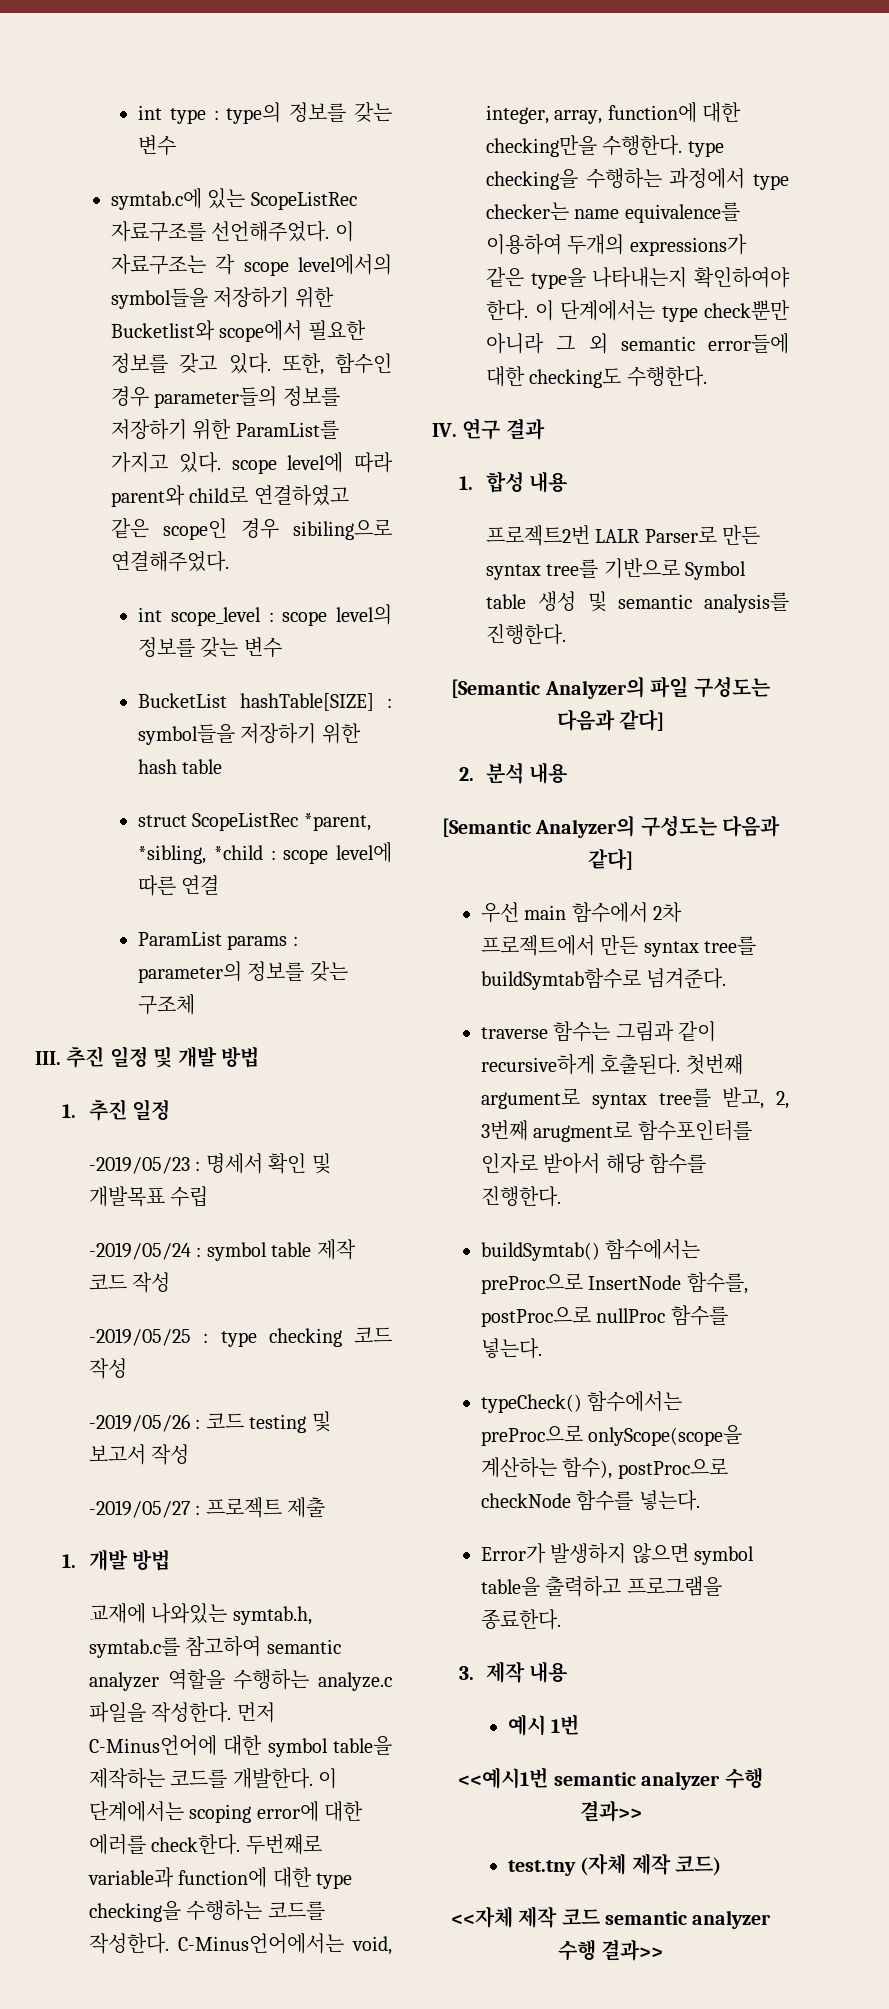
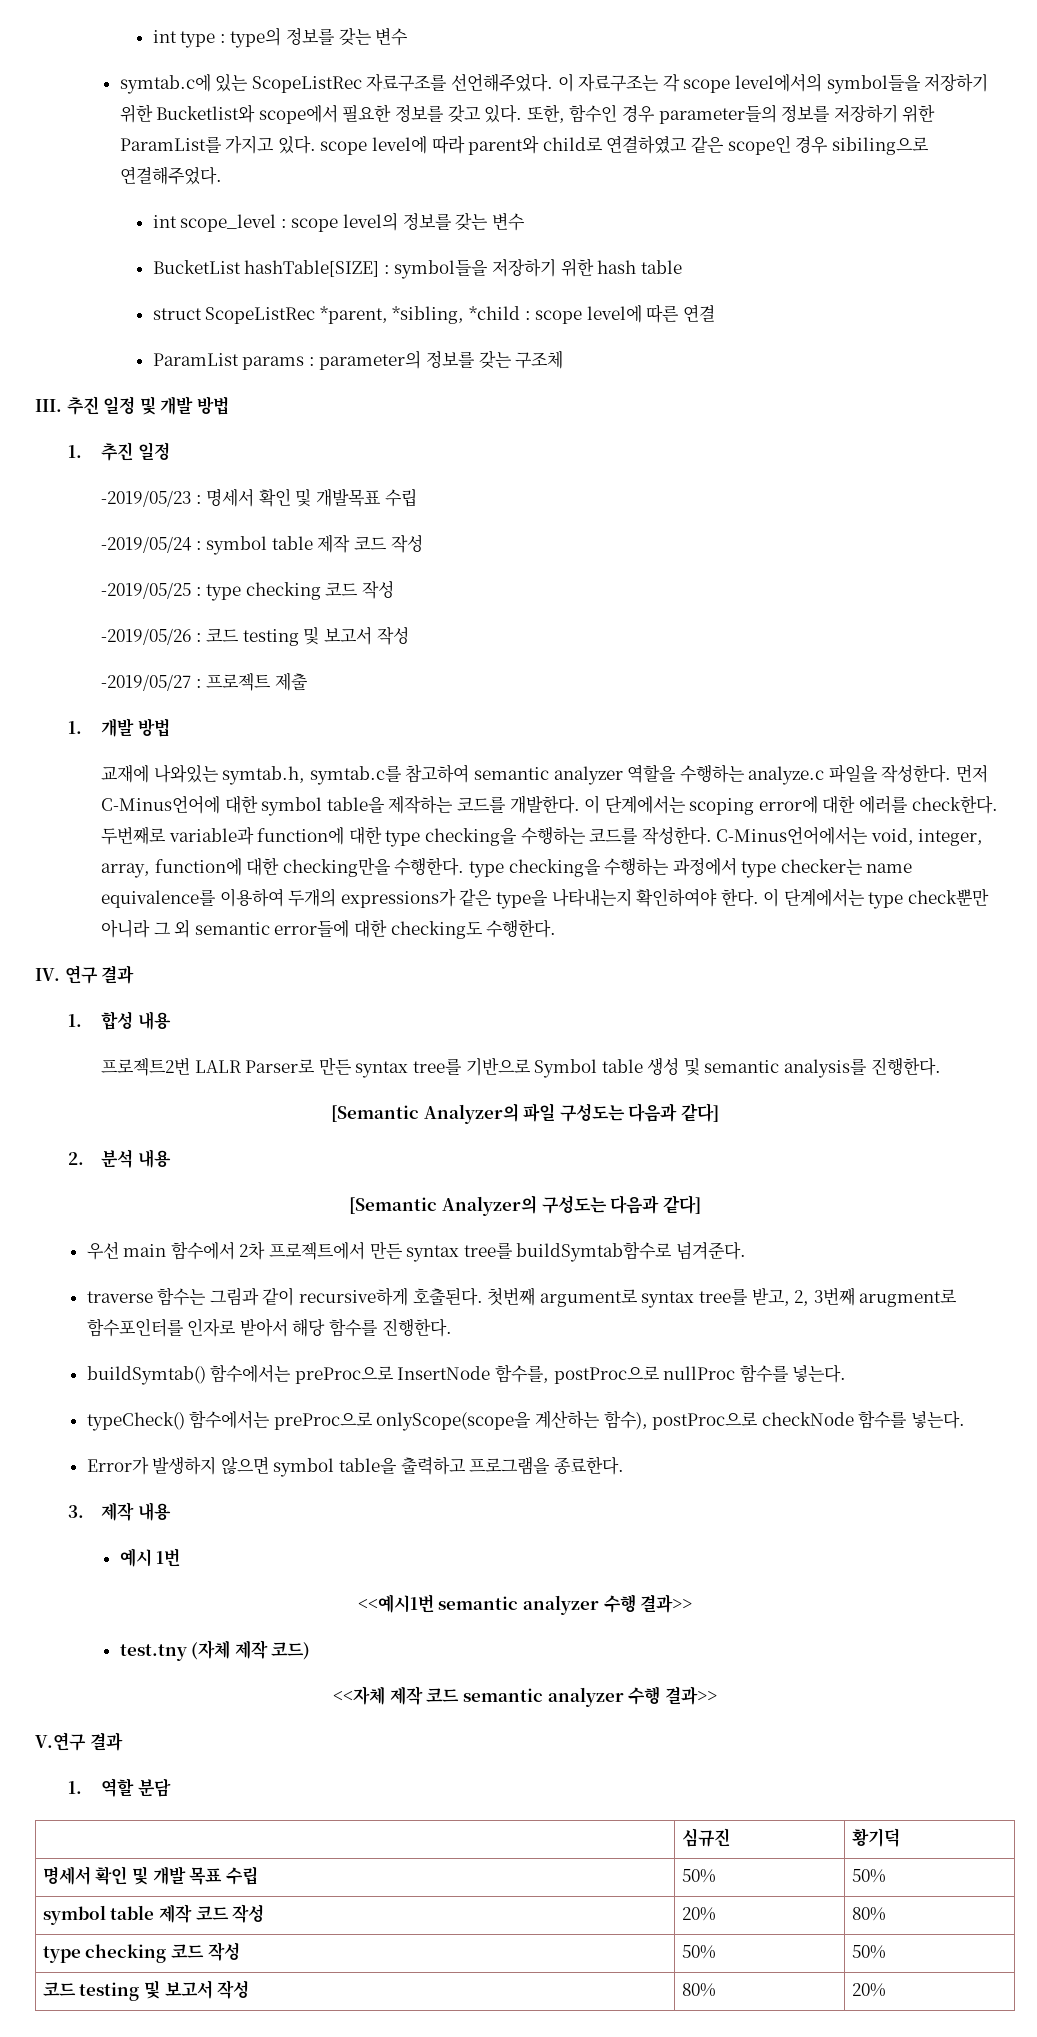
(664, 1950) none -> [35,1732,123,1751] [67,1778,171,1797] [681,1828,730,1847] [851,1828,900,1847] [42,1866,258,1885] [681,1869,716,1883] [851,1869,886,1883] [42,1904,265,1925] [681,1907,716,1921] [851,1907,886,1921] [42,1942,240,1963] [681,1945,716,1959] [851,1945,886,1959] [42,1980,250,2001] [681,1983,716,1997] [851,1983,886,1997] // V.연구 결과 // 1. 역할 분담 // | 심규진 | 황기덕 // 명세서 확인 및 개발 목표 수립 | 50% | 50% // symbol table 제작 코드 작성 | 20% | 80% // type checking 코드 작성 | 50% | 50% // 코드 testing 및 보고서 작성 | 80% | 20%

